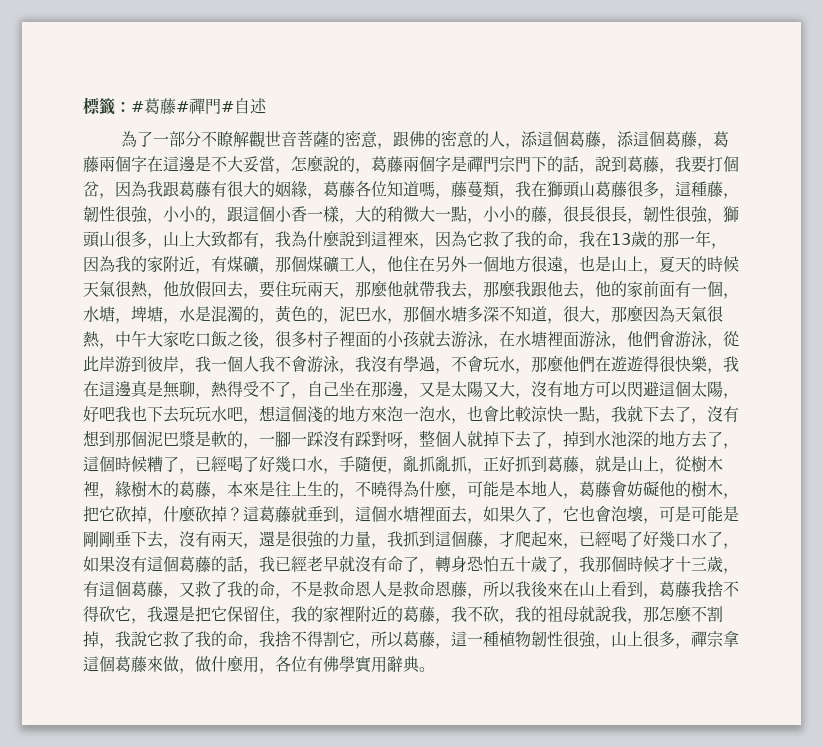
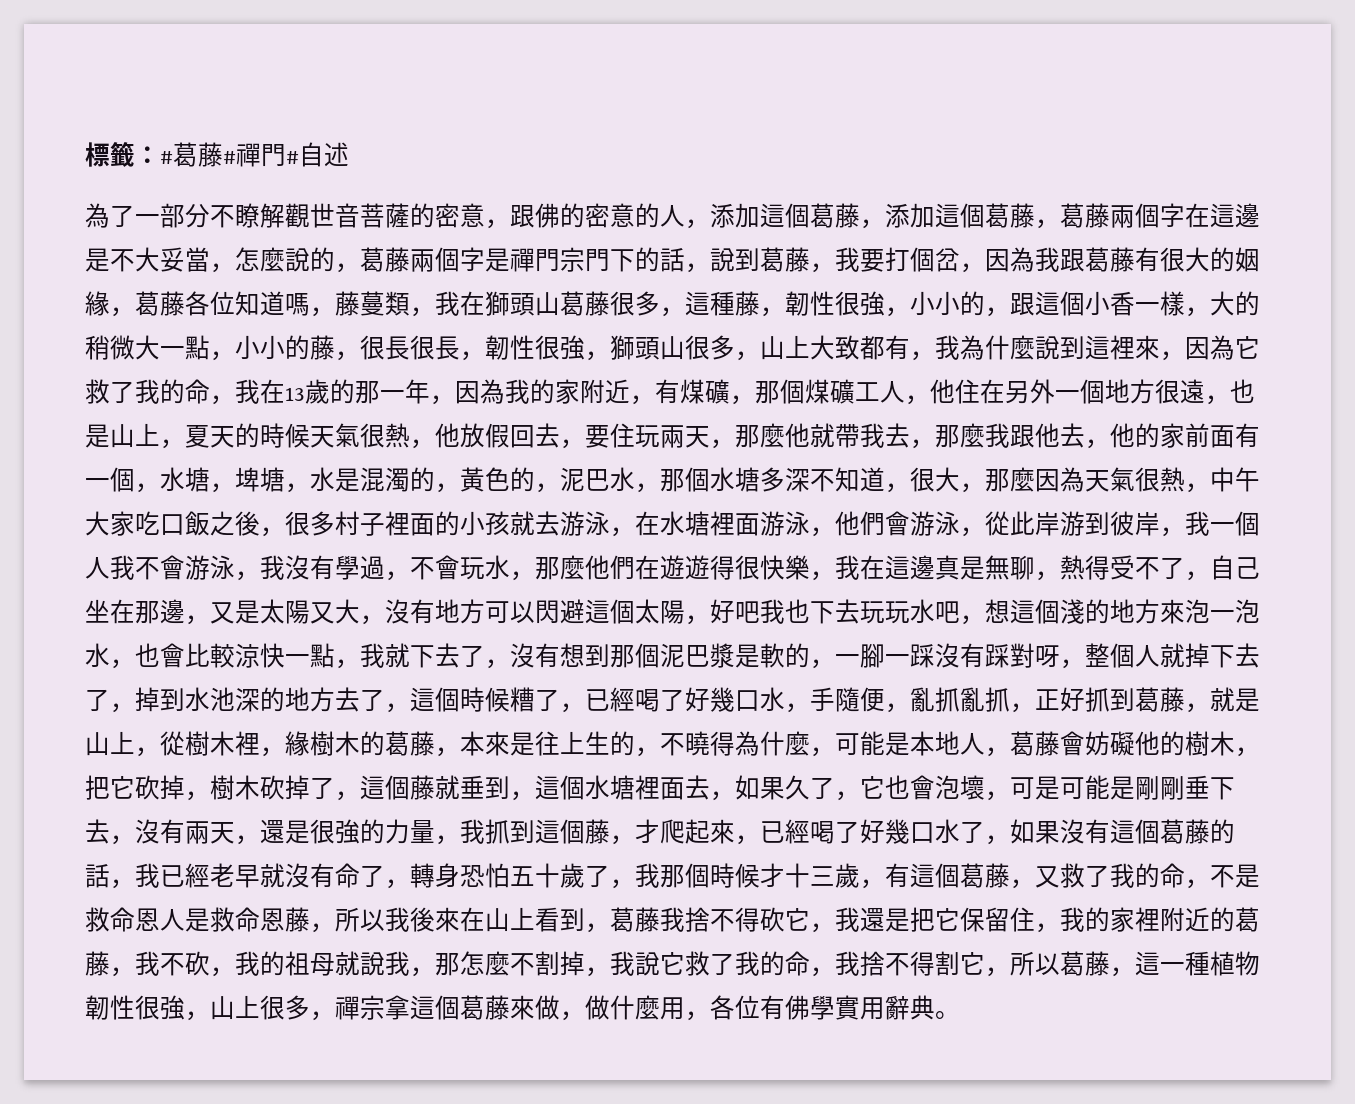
(538, 139) none -> [735,203,760,228] 加
(634, 139) none -> [910,203,935,228] 加
[163,505,275,523] 什麼砍掉？這葛 -> [210,775,410,801] 樹木砍掉了，這個

